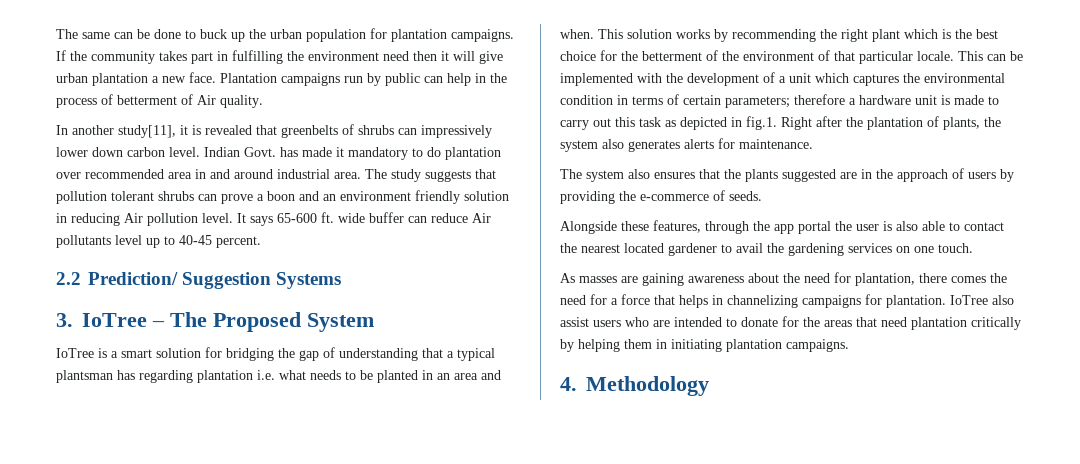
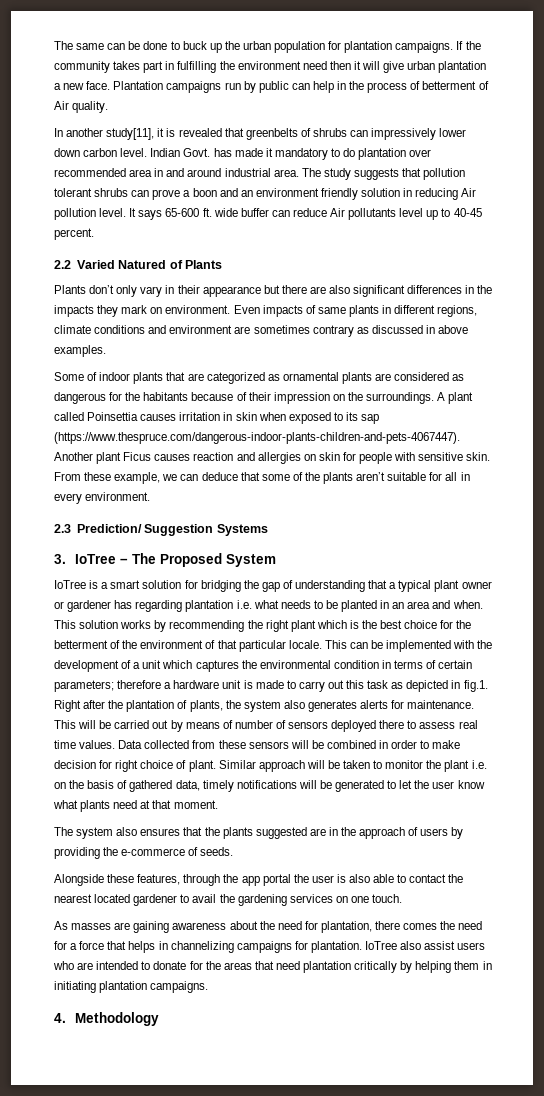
(81, 278) none -> [76,260,222,269] [54,285,493,297] [54,305,478,317] [54,325,469,337] [54,345,106,357] [54,372,465,384] [54,392,474,404] [54,412,380,424] [54,432,460,444] [54,452,491,464] [54,472,470,484] [54,492,151,504] [54,524,71,533] Varied Natured of Plants // Plants don’t only vary in their appearance but there are also significant differences in the impacts they mark on environment. Even impacts of same plants in different regions, climate conditions and environment are sometimes contrary as discussed in above examples. // Some of indoor plants that are categorized as ornamental plants are considered as dangerous for the habitants because of their impression on the surroundings. A plant called Poinsettia causes irritation in skin when exposed to its sap (https://www.thespruce.com/dangerous-indoor-plants-children-and-pets-4067447). Another plant Ficus causes reaction and allergies on skin for people with sensitive skin. From these example, we can deduce that some of the plants aren’t suitable for all in every environment. // 2.3
[56,370,113,383] plantsman -> [434,580,492,592] [54,600,112,612] plant owner or gardener
(813, 144) none -> [54,720,478,732] [54,740,461,749] [54,760,487,772] [54,780,485,792] [53,800,218,812] This will be carried out by means of number of sensors deployed there to assess real time values. Data collected from these sensors will be combined in order to make decision for right choice of plant. Similar approach will be taken to monitor the plant i.e. on the basis of gathered data, timely notifications will be generated to let the user know what plants need at that moment.

